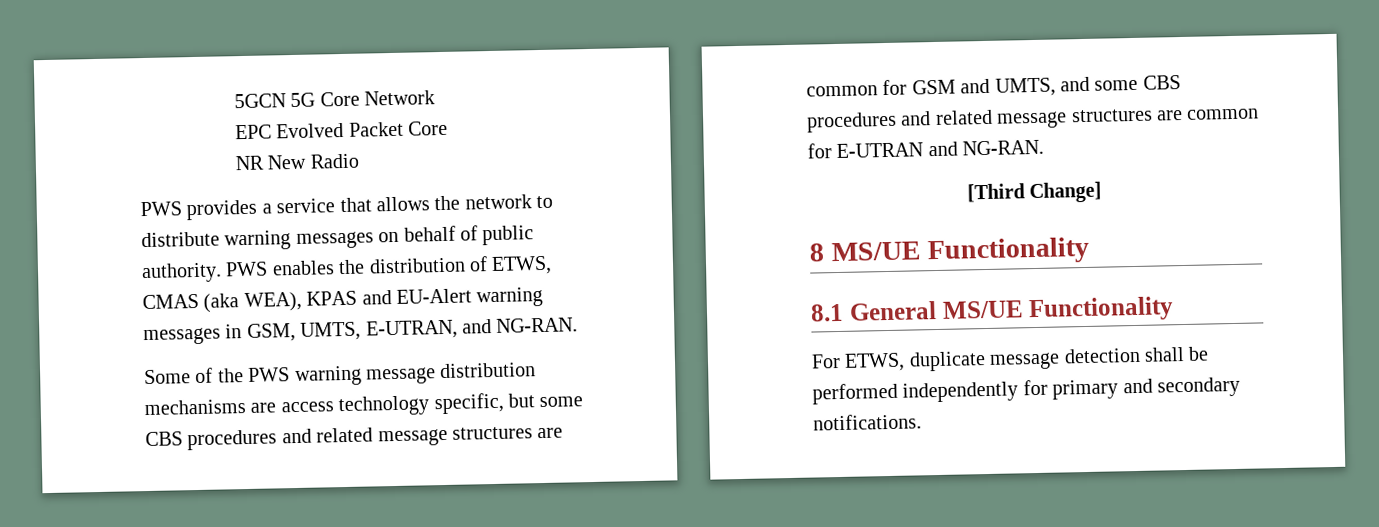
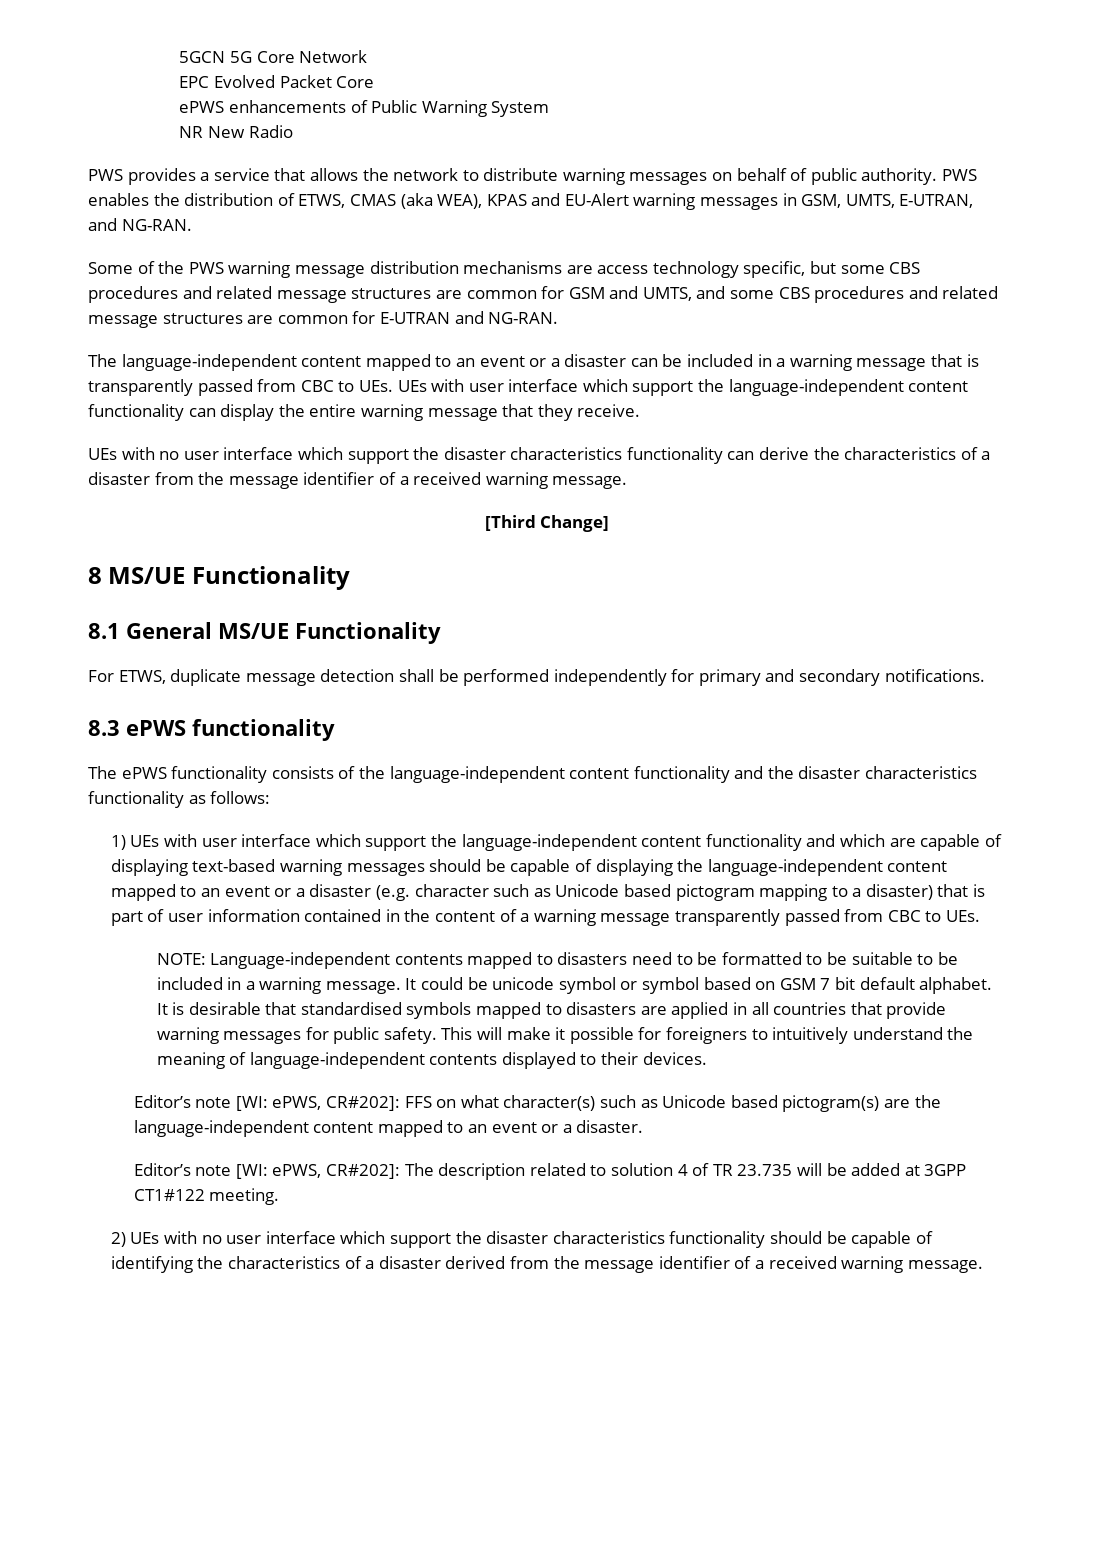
(449, 128) none -> [179,100,550,117] // ePWS enhancements of Public Warning System
(1045, 147) none -> [88,354,979,371] [88,379,969,396] [88,404,641,421] [88,447,991,464] [88,472,628,489] // The language-independent content mapped to an event or a disaster can be included in a warning message that is transparently passed from CBC to UEs. UEs with user interface which support the language-independent content functionality can display the entire warning message that they receive. // UEs with no user interface which support the disaster characteristics functionality can derive the characteristics of a disaster from the message identifier of a received warning message.
(922, 422) none -> [88,719,335,741] [88,766,978,783] [88,791,271,808] [110,834,1002,851] [110,859,948,876] [110,884,986,901] [110,909,980,926] [156,952,958,969] [156,977,993,994] [156,1002,947,1019] [156,1027,974,1044] [156,1052,707,1069] [133,1095,941,1112] [133,1120,644,1137] [133,1163,967,1180] [133,1188,280,1205] [110,1231,933,1248] [110,1256,983,1273] // 8.3 ePWS functionality // The ePWS functionality consists of the language-independent content functionality and the disaster characteristics functionality as follows: // 1) UEs with user interface which support the language-independent content functionality and which are capable of displaying text-based warning messages should be capable of displaying the language-independent content mapped to an event or a disaster (e.g. character such as Unicode based pictogram mapping to a disaster) that is part of user information contained in the content of a warning message transparently passed from CBC to UEs. // NOTE: Language-independent contents mapped to disasters need to be formatted to be suitable to be included in a warning message. It could be unicode symbol or symbol based on GSM 7 bit default alphabet. It is desirable that standardised symbols mapped to disasters are applied in all countries that provide warning messages for public safety. This will make it possible for foreigners to intuitively understand the meaning of language-independent contents displayed to their devices. // Editor’s note [WI: ePWS, CR#202]: FFS on what character(s) such as Unicode based pictogram(s) are the language-independent content mapped to an event or a disaster. // Editor’s note [WI: ePWS, CR#202]: The description related to solution 4 of TR 23.735 will be added at 3GPP CT1#122 meeting. // 2) UEs with no user interface which support the disaster characteristics functionality should be capable of identifying the characteristics of a disaster derived from the message identifier of a received warning message.

